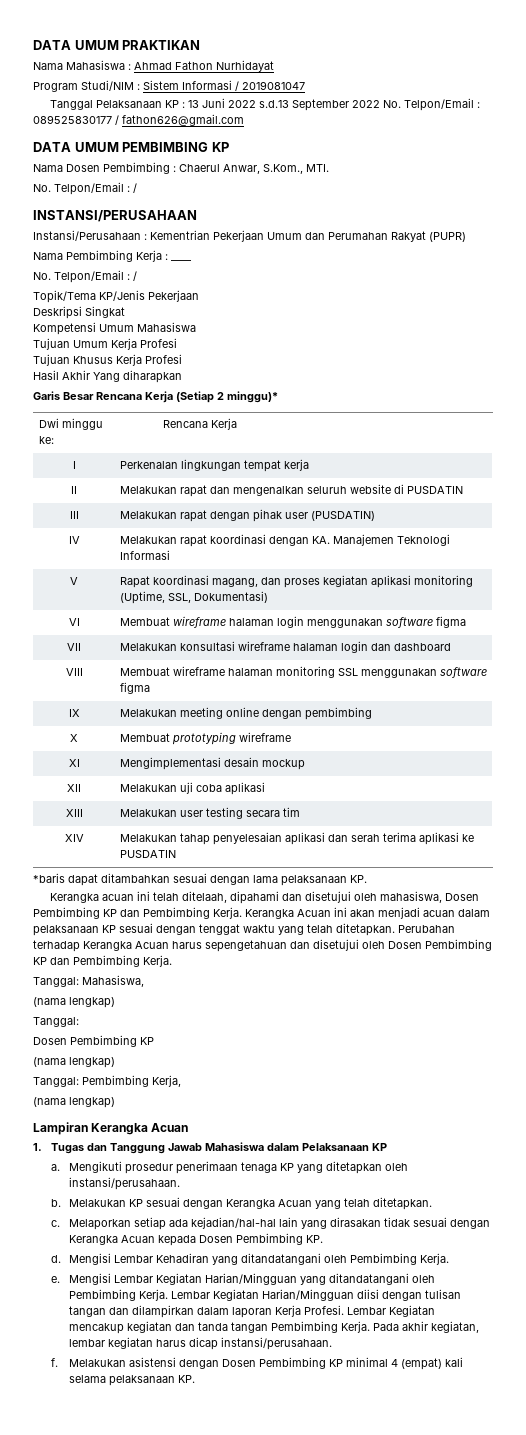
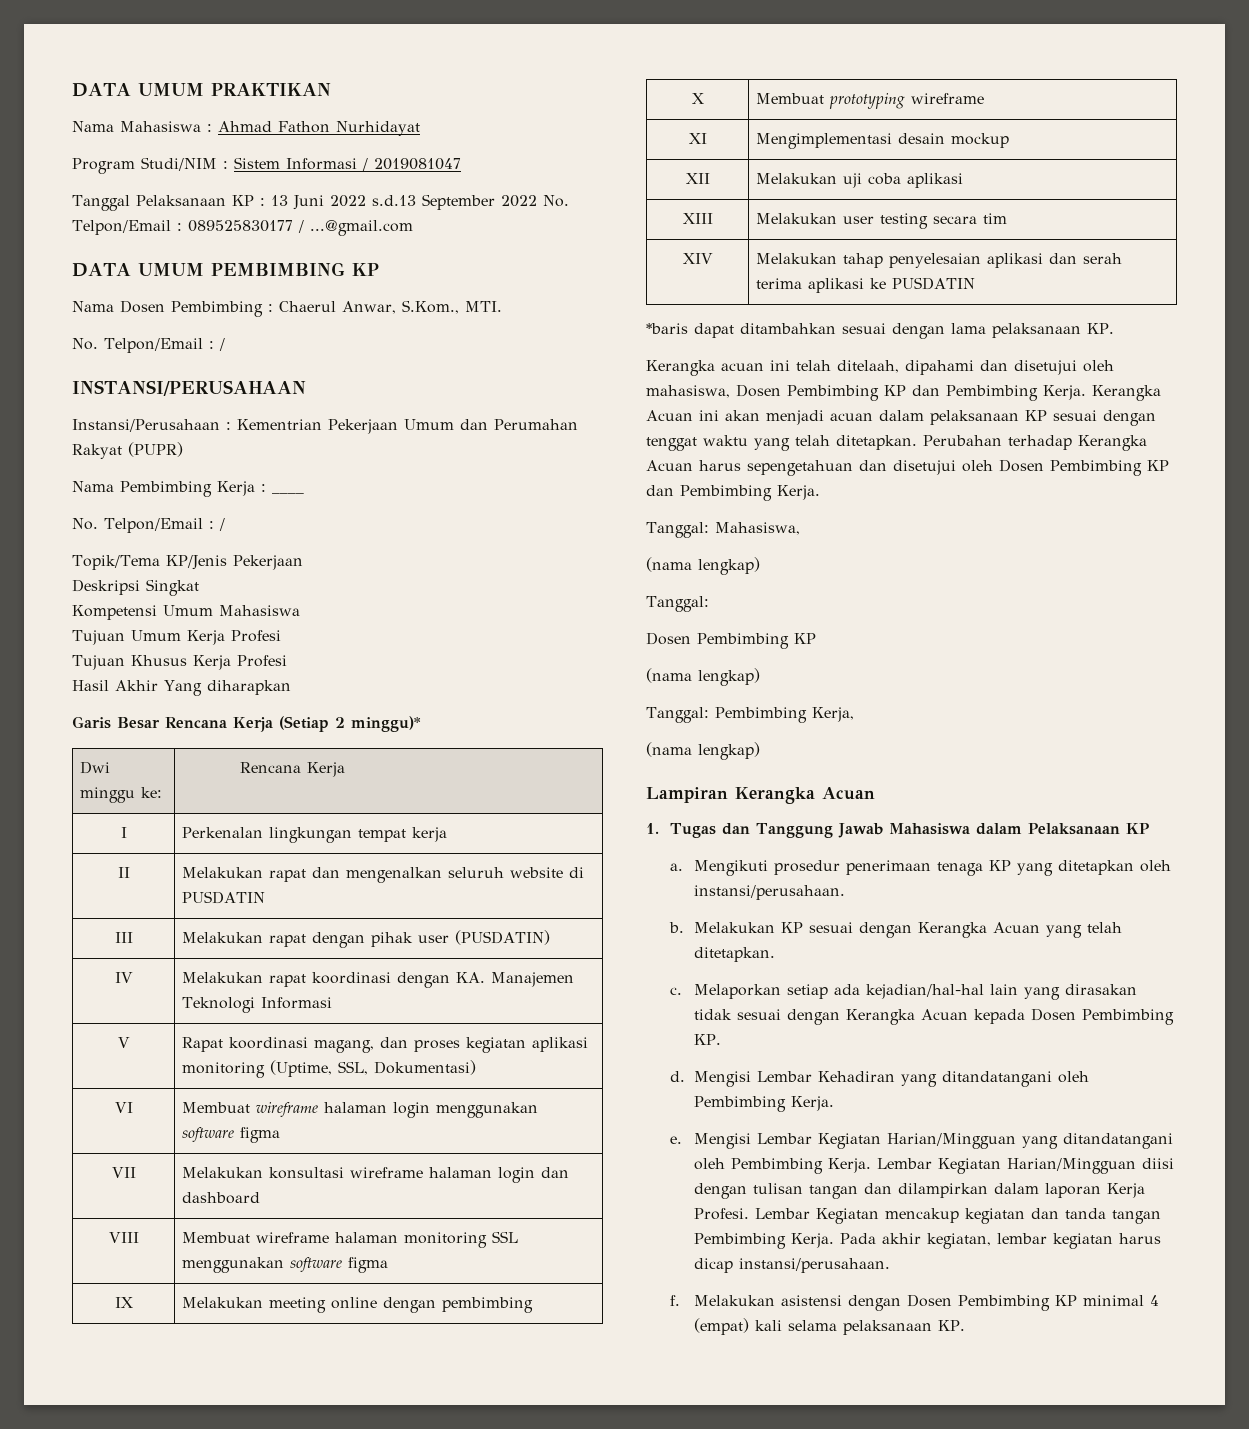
[122,114,244,126] fathon626@gmail.com -> [309,220,413,236] ...@gmail.com

